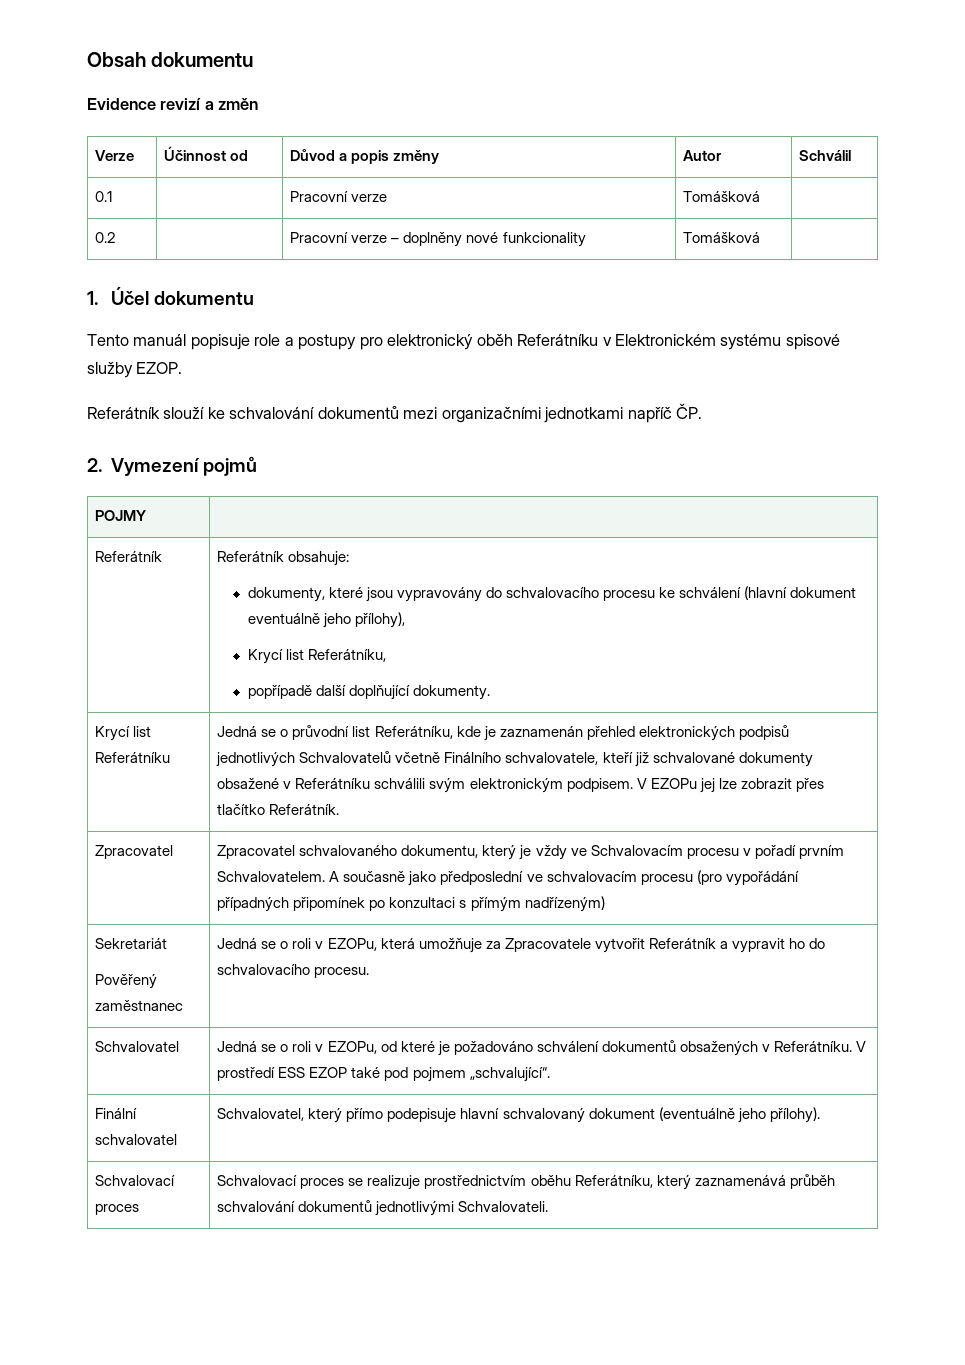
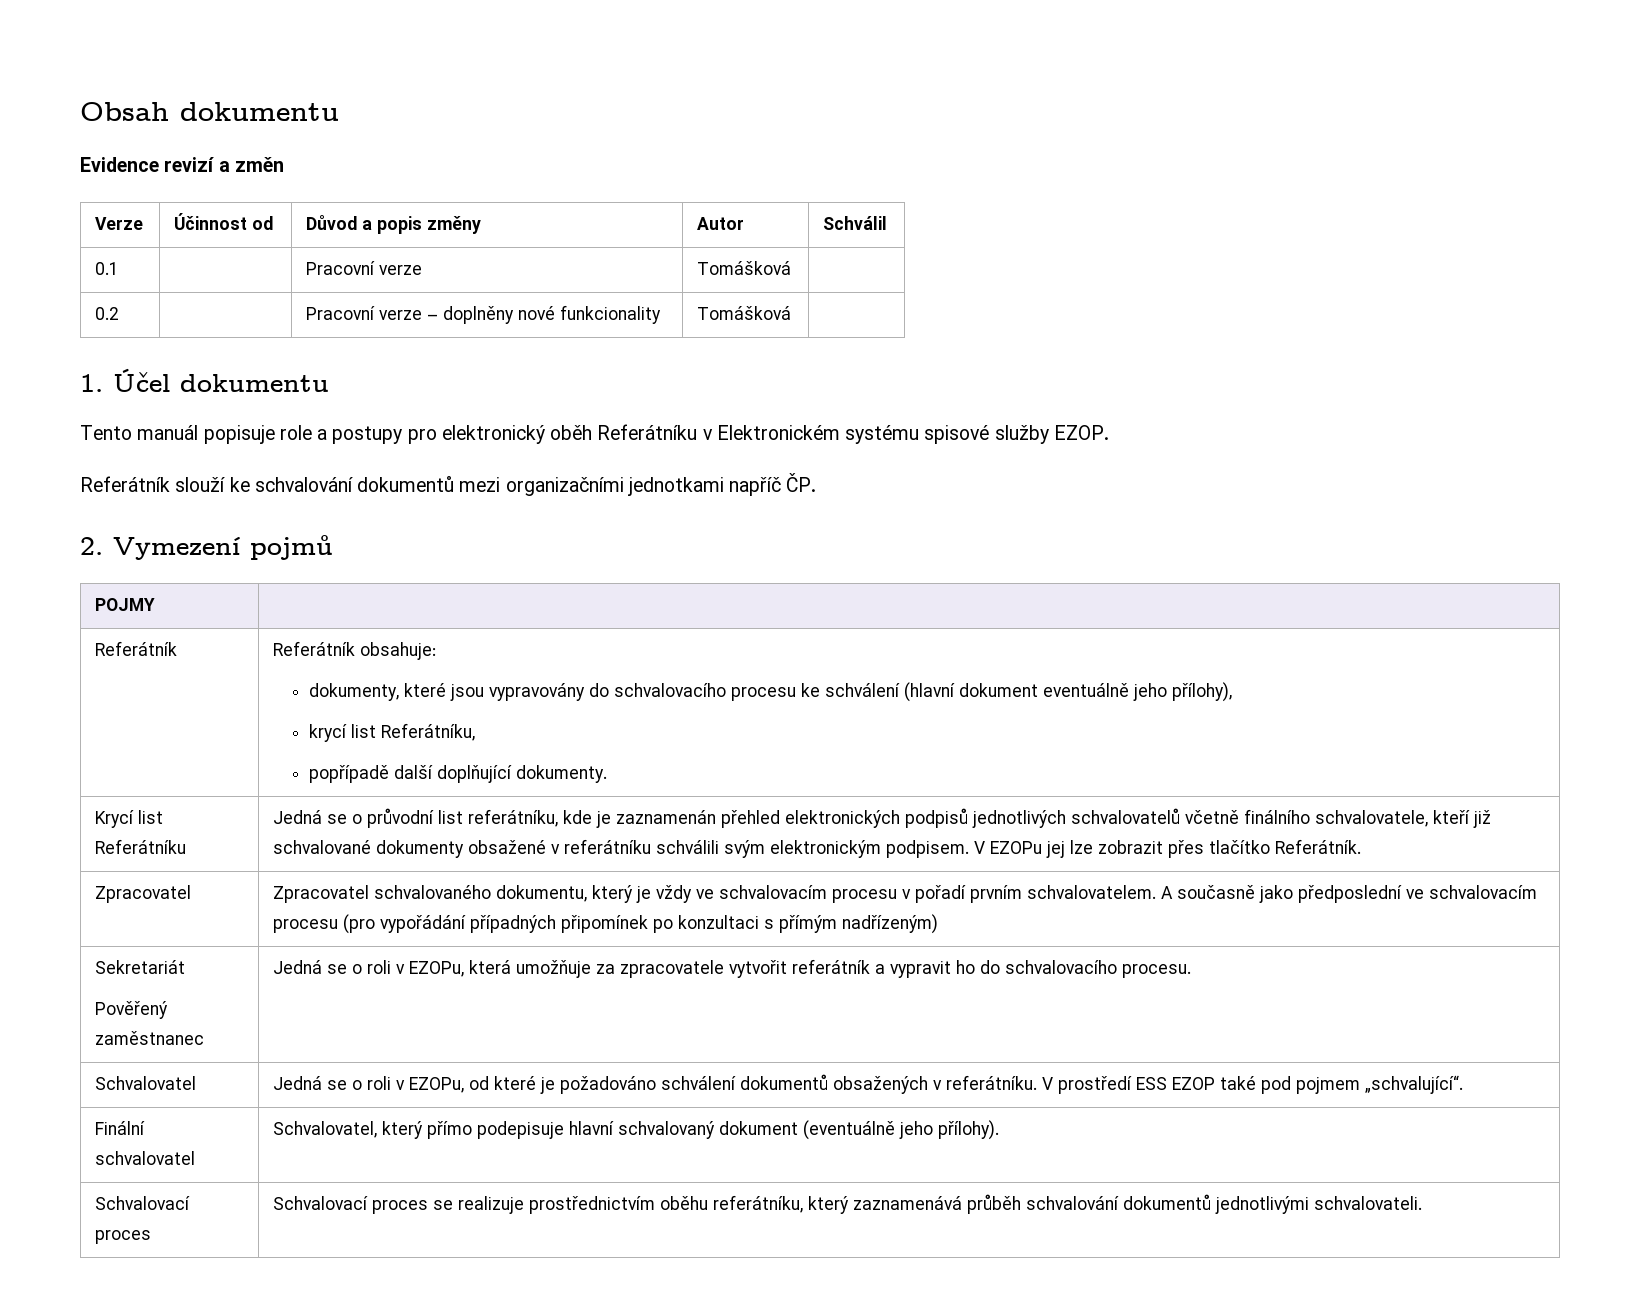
[247,649,283,664] Krycí -> [309,724,348,742] krycí
[374,726,453,739] Referátníku, -> [468,809,559,827] referátníku,
[299,751,502,763] Schvalovatelů včetně Finálního -> [1071,808,1311,824] schvalovatelů včetně finálního
[295,778,371,789] Referátníku -> [564,839,652,854] referátníku
[590,845,683,856] Schvalovacím -> [719,885,828,899] schvalovacím
[217,871,326,882] Schvalovatelem. -> [1027,885,1157,899] schvalovatelem.
[504,938,716,953] Zpracovatele vytvořit Referátník -> [620,959,871,978] zpracovatele vytvořit referátník
[773,1041,852,1052] Referátníku. -> [946,1075,1038,1090] referátníku.
[574,1175,653,1188] Referátníku, -> [713,1195,804,1213] referátníku,
[458,1201,549,1212] Schvalovateli. -> [1314,1196,1423,1210] schvalovateli.

